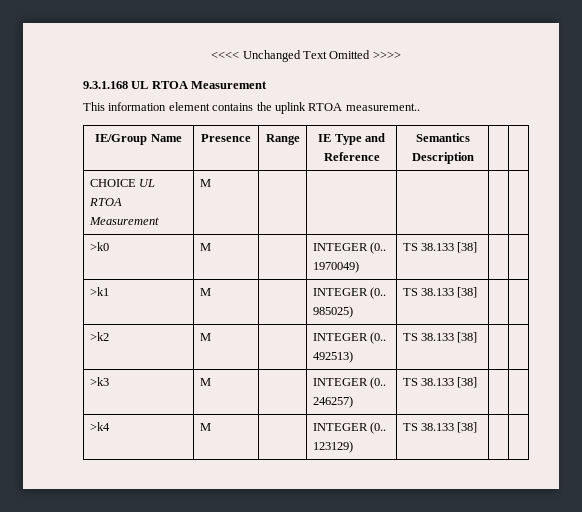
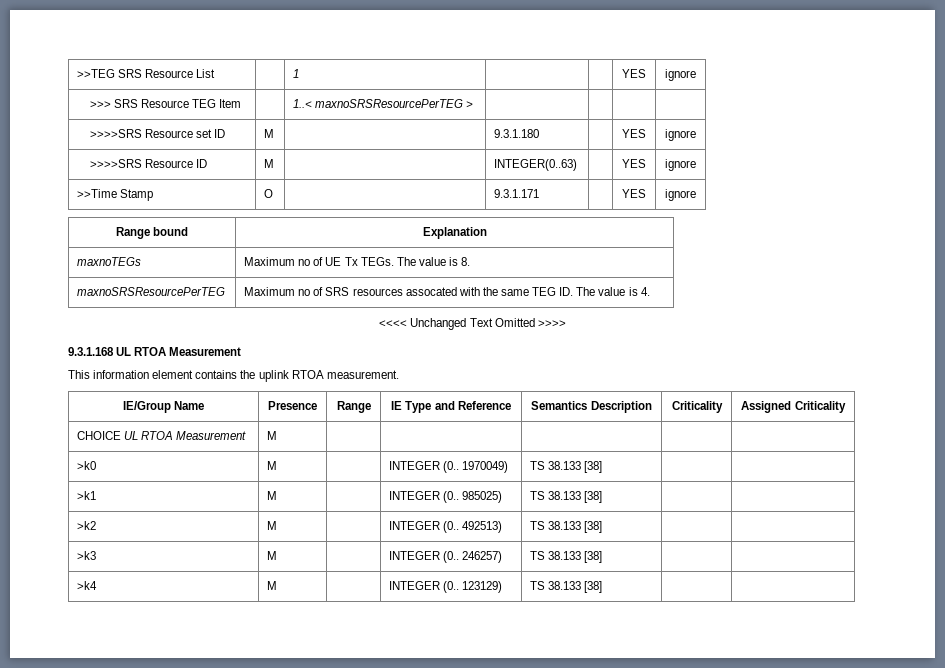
(211, 55) none -> [77,69,216,78] [293,69,300,78] [622,69,646,78] [665,69,696,81] [89,99,242,108] [293,99,474,108] [89,129,226,138] [264,129,275,138] [494,129,540,138] [622,129,646,138] [665,129,696,141] [89,159,208,168] [264,159,275,168] [494,159,578,171] [622,159,646,168] [665,159,696,171] [77,189,154,201] [264,189,274,198] [494,189,540,198] [622,189,646,198] [665,189,696,201] [115,227,189,239] [422,227,487,239] [77,257,142,266] [244,257,471,266] [77,287,226,296] [244,287,650,296] >>TEG SRS Resource List | | 1 | | | YES | ignore // >>> SRS Resource TEG Item | | 1..< maxnoSRSResourcePerTEG > | | | | // >>>>SRS Resource set ID | M | | 9.3.1.180 | | YES | ignore // >>>>SRS Resource ID | M | | INTEGER(0..63) | | YES | ignore // >>Time Stamp | O | | 9.3.1.171 | | YES | ignore // Range bound | Explanation // maxnoTEGs | Maximum no of UE Tx TEGs. The value is 8. // maxnoSRSResourcePerTEG | Maximum no of SRS resources assocated with the same TEG ID. The value is 4. //
[345,103,420,111] measurement.. -> [326,370,399,379] measurement.
(474, 158) | -> [671,401,723,413] [741,401,846,413] Criticality | Assigned Criticality

